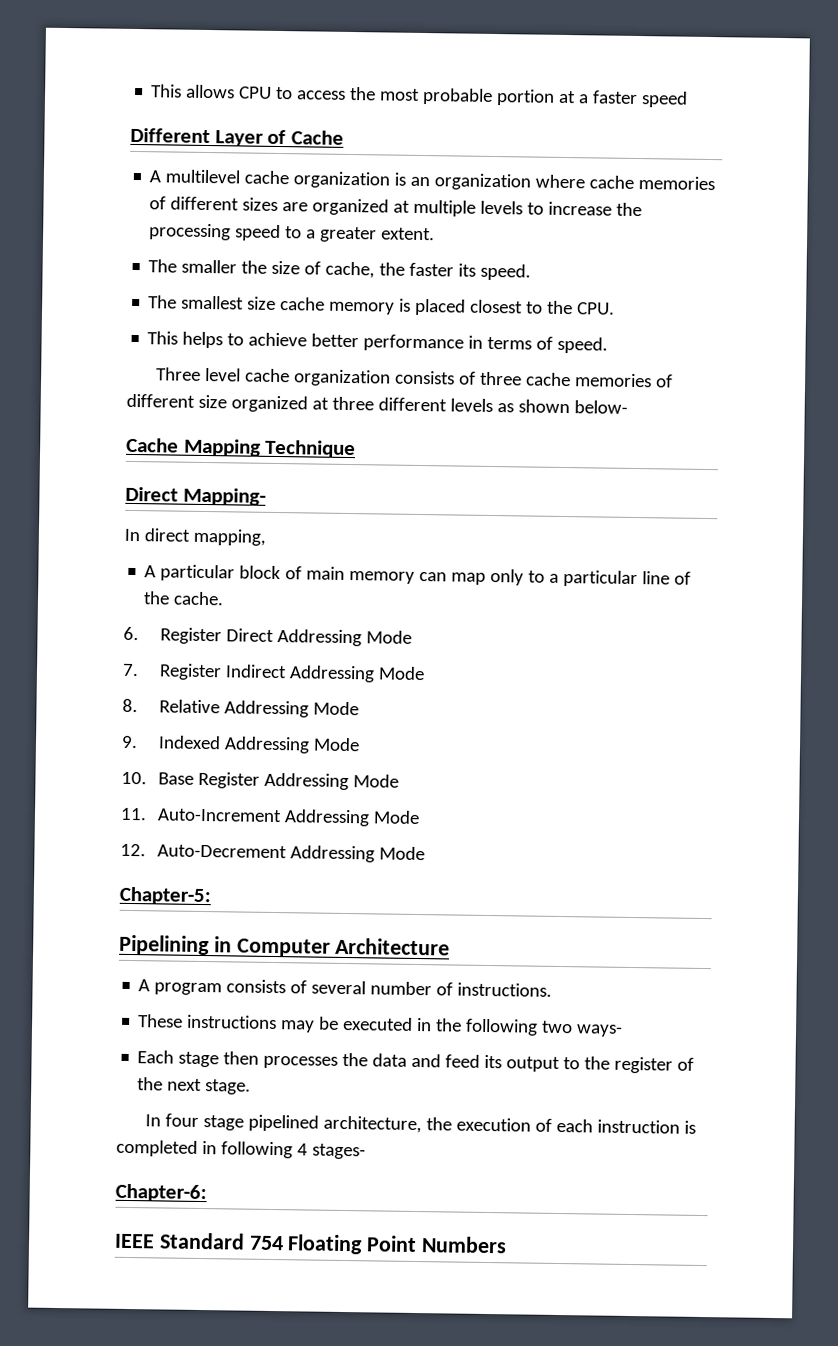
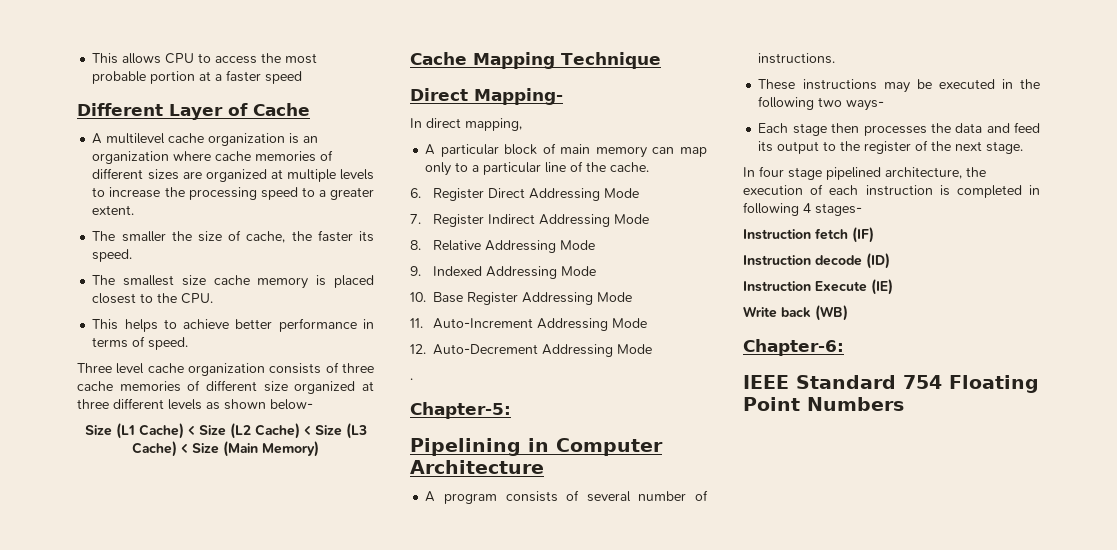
(628, 407) none -> [84,423,367,439] [132,441,319,457] // Size (L1 Cache) < Size (L2 Cache) < Size (L3 Cache) < Size (Main Memory)
(425, 853) none -> [410,378,413,380] // .
(366, 1151) none -> [743,227,874,243] [743,253,890,269] [743,279,893,295] [743,305,848,321] // Instruction fetch (IF) // Instruction decode (ID) // Instruction Execute (IE) // Write back (WB)

